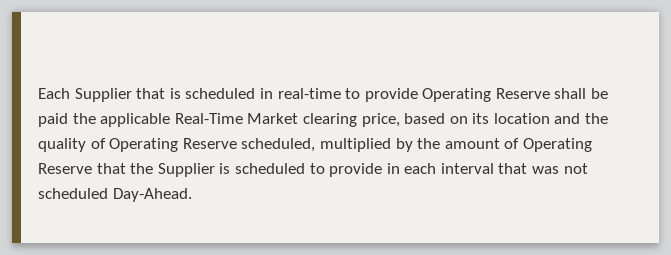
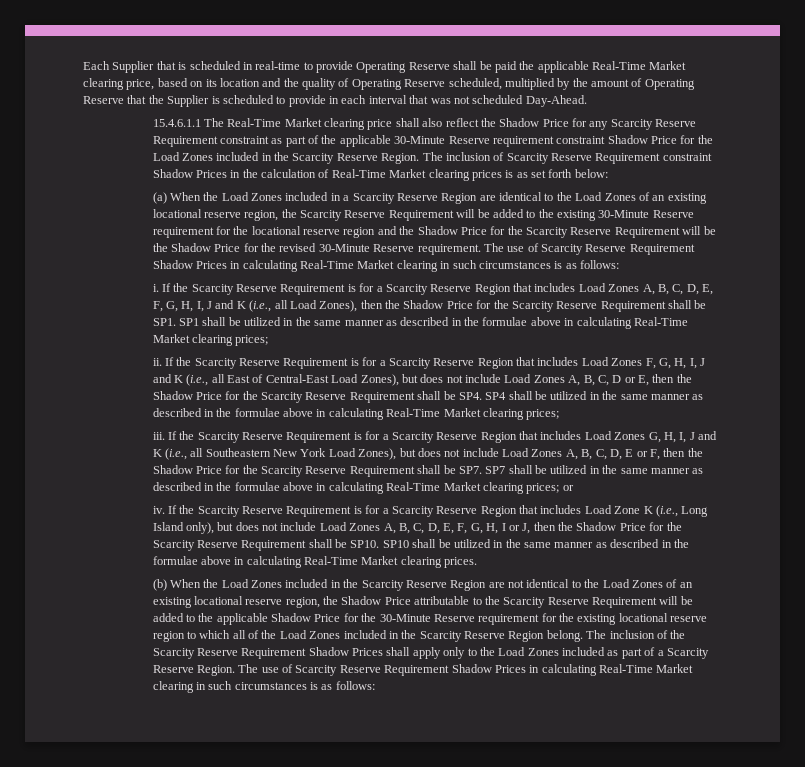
(192, 195) none -> [152,118,697,130] [152,135,713,147] [152,152,712,164] [152,169,608,181] [152,192,707,204] [152,209,694,221] [152,226,716,238] [152,243,695,255] [152,260,619,272] [152,283,713,295] [152,300,707,312] [152,317,688,329] [152,334,269,346] [152,357,705,369] [152,374,692,386] [152,391,704,403] [152,408,560,420] [152,431,717,443] [152,448,703,460] [152,465,704,477] [152,482,574,494] [152,505,709,517] [152,522,682,534] [152,539,689,551] [152,556,478,568] [152,579,693,591] [152,596,693,608] [152,613,708,625] [152,630,686,642] [152,647,709,659] [152,664,694,676] [152,681,375,693] // 15.4.6.1.1 The Real-Time Market clearing price shall also reflect the Shadow Price for any Scarcity Reserve Requirement constraint as part of the applicable 30-Minute Reserve requirement constraint Shadow Price for the Load Zones included in the Scarcity Reserve Region. The inclusion of Scarcity Reserve Requirement constraint Shadow Prices in the calculation of Real-Time Market clearing prices is as set forth below: // (a) When the Load Zones included in a Scarcity Reserve Region are identical to the Load Zones of an existing locational reserve region, the Scarcity Reserve Requirement will be added to the existing 30-Minute Reserve requirement for the locational reserve region and the Shadow Price for the Scarcity Reserve Requirement will be the Shadow Price for the revised 30-Minute Reserve requirement. The use of Scarcity Reserve Requirement Shadow Prices in calculating Real-Time Market clearing in such circumstances is as follows: // i. If the Scarcity Reserve Requirement is for a Scarcity Reserve Region that includes Load Zones A, B, C, D, E, F, G, H, I, J and K (i.e., all Load Zones), then the Shadow Price for the Scarcity Reserve Requirement shall be SP1. SP1 shall be utilized in the same manner as described in the formulae above in calculating Real-Time Market clearing prices; // ii. If the Scarcity Reserve Requirement is for a Scarcity Reserve Region that includes Load Zones F, G, H, I, J and K (i.e., all East of Central-East Load Zones), but does not include Load Zones A, B, C, D or E, then the Shadow Price for the Scarcity Reserve Requirement shall be SP4. SP4 shall be utilized in the same manner as described in the formulae above in calculating Real-Time Market clearing prices; // iii. If the Scarcity Reserve Requirement is for a Scarcity Reserve Region that includes Load Zones G, H, I, J and K (i.e., all Southeastern New York Load Zones), but does not include Load Zones A, B, C, D, E or F, then the Shadow Price for the Scarcity Reserve Requirement shall be SP7. SP7 shall be utilized in the same manner as described in the formulae above in calculating Real-Time Market clearing prices; or // iv. If the Scarcity Reserve Requirement is for a Scarcity Reserve Region that includes Load Zone K (i.e., Long Island only), but does not include Load Zones A, B, C, D, E, F, G, H, I or J, then the Shadow Price for the Scarcity Reserve Requirement shall be SP10. SP10 shall be utilized in the same manner as described in the formulae above in calculating Real-Time Market clearing prices. // (b) When the Load Zones included in the Scarcity Reserve Region are not identical to the Load Zones of an existing locational reserve region, the Shadow Price attributable to the Scarcity Reserve Requirement will be added to the applicable Shadow Price for the 30-Minute Reserve requirement for the existing locational reserve region to which all of the Load Zones included in the Scarcity Reserve Region belong. The inclusion of the Scarcity Reserve Requirement Shadow Prices shall apply only to the Load Zones included as part of a Scarcity Reserve Region. The use of Scarcity Reserve Requirement Shadow Prices in calculating Real-Time Market clearing in such circumstances is as follows:

